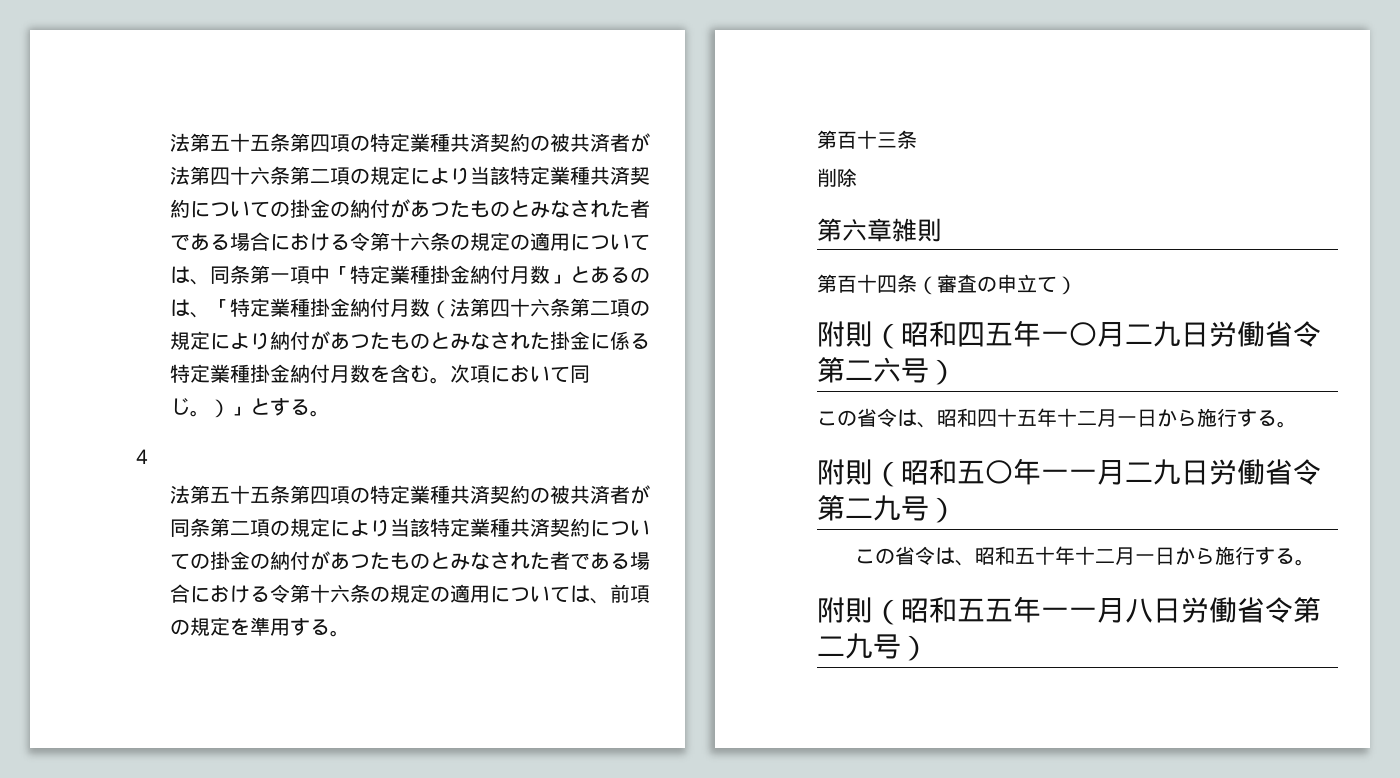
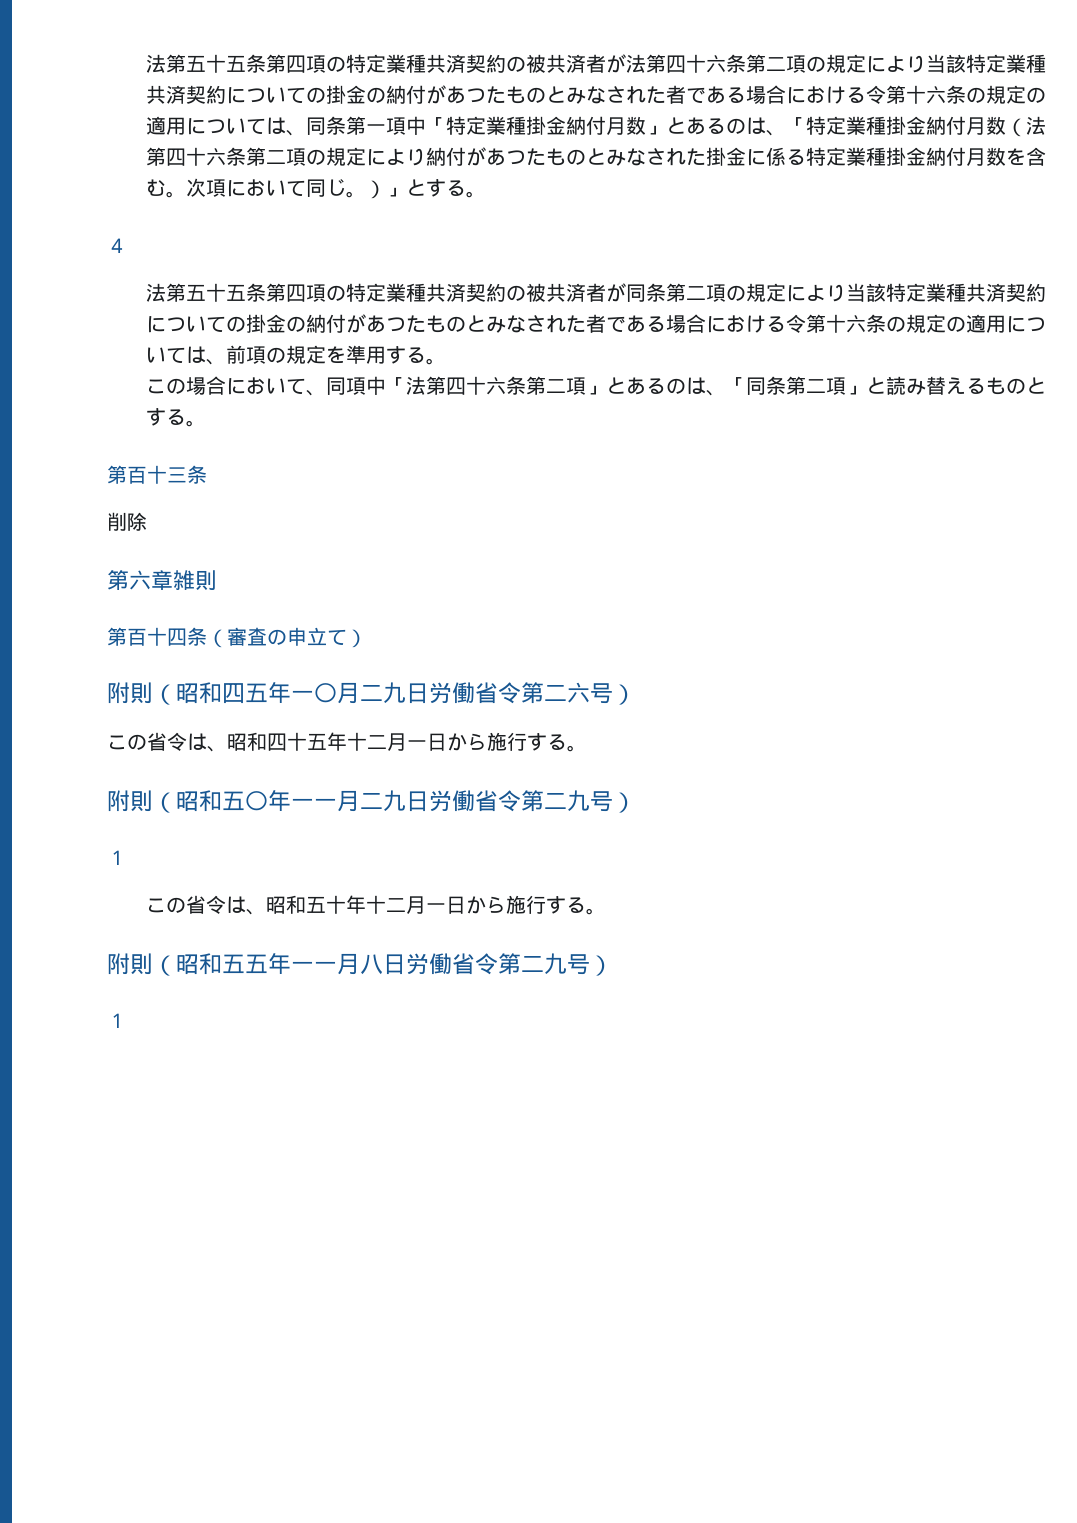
(351, 633) none -> [145,376,1046,396] [145,408,206,427] // この場合において、同項中「法第四十六条第二項」とあるのは、「同条第二項」と読み替えるものとする。
(957, 510) none -> [107,850,127,865] // １
(929, 648) none -> [107,1013,127,1028] // １

